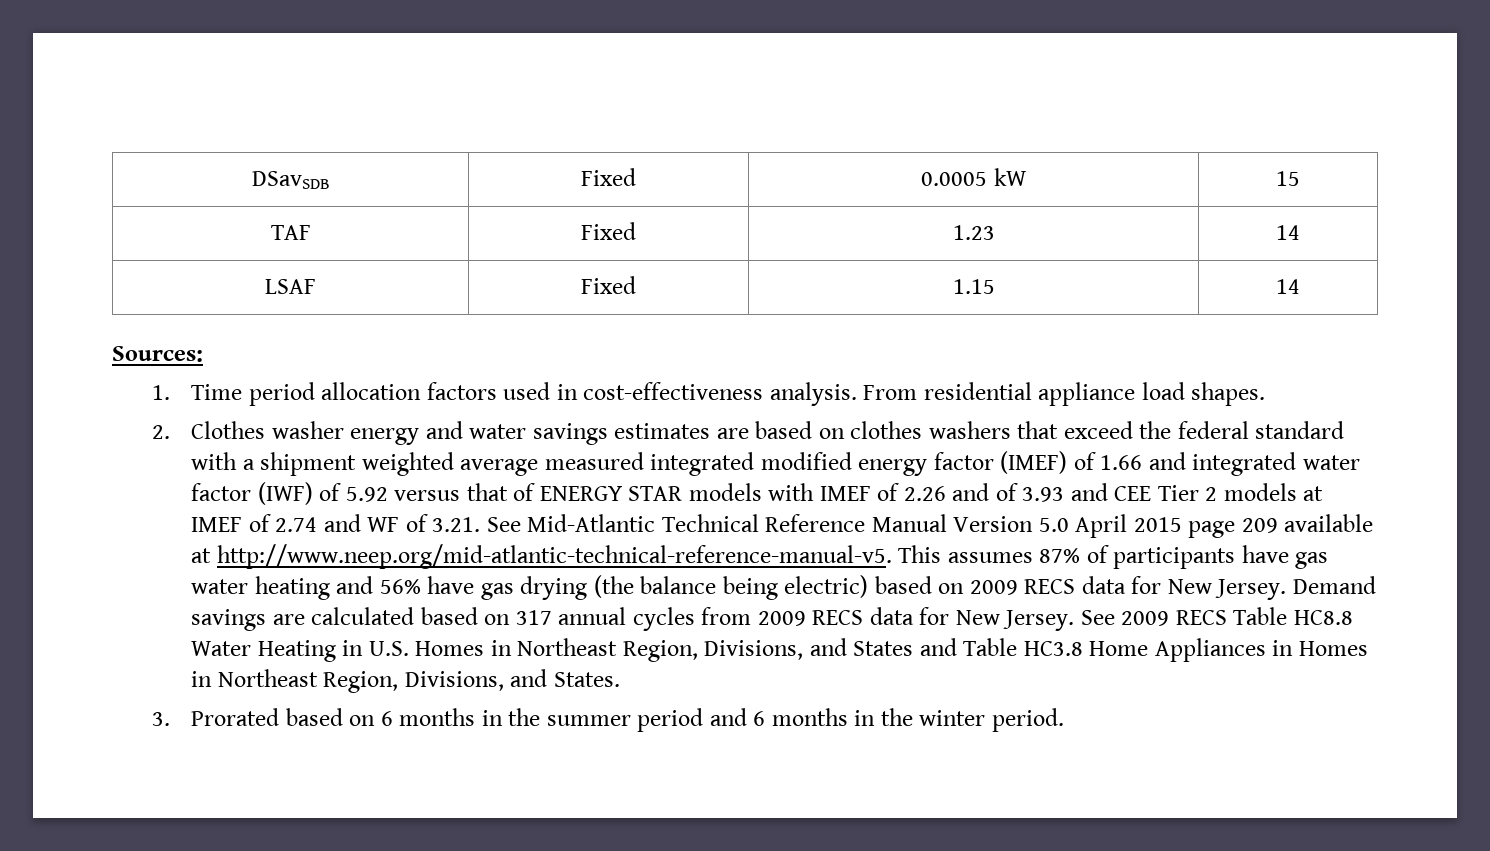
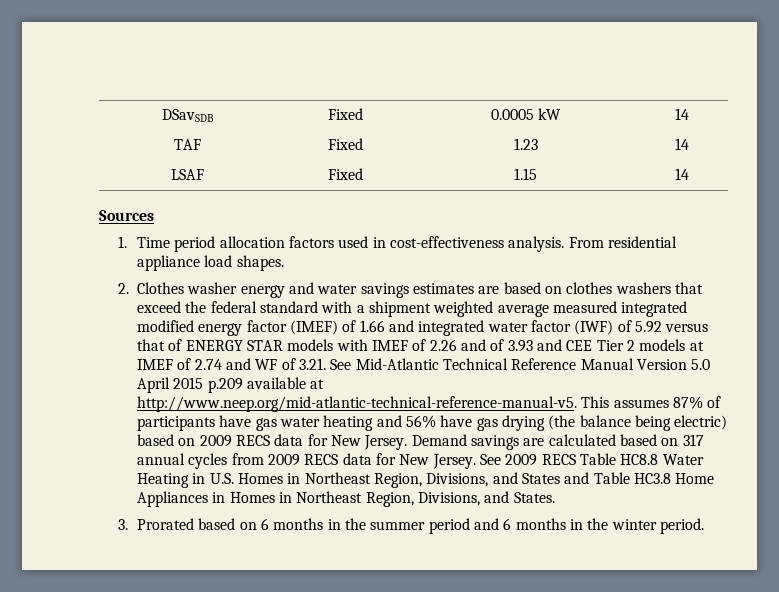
[1276,171,1300,186] 15 -> [675,108,689,120] 14
[112,346,203,362] Sources: -> [99,210,154,221] Sources
[1188,518,1278,538] page 209 -> [207,378,243,393] p.209

